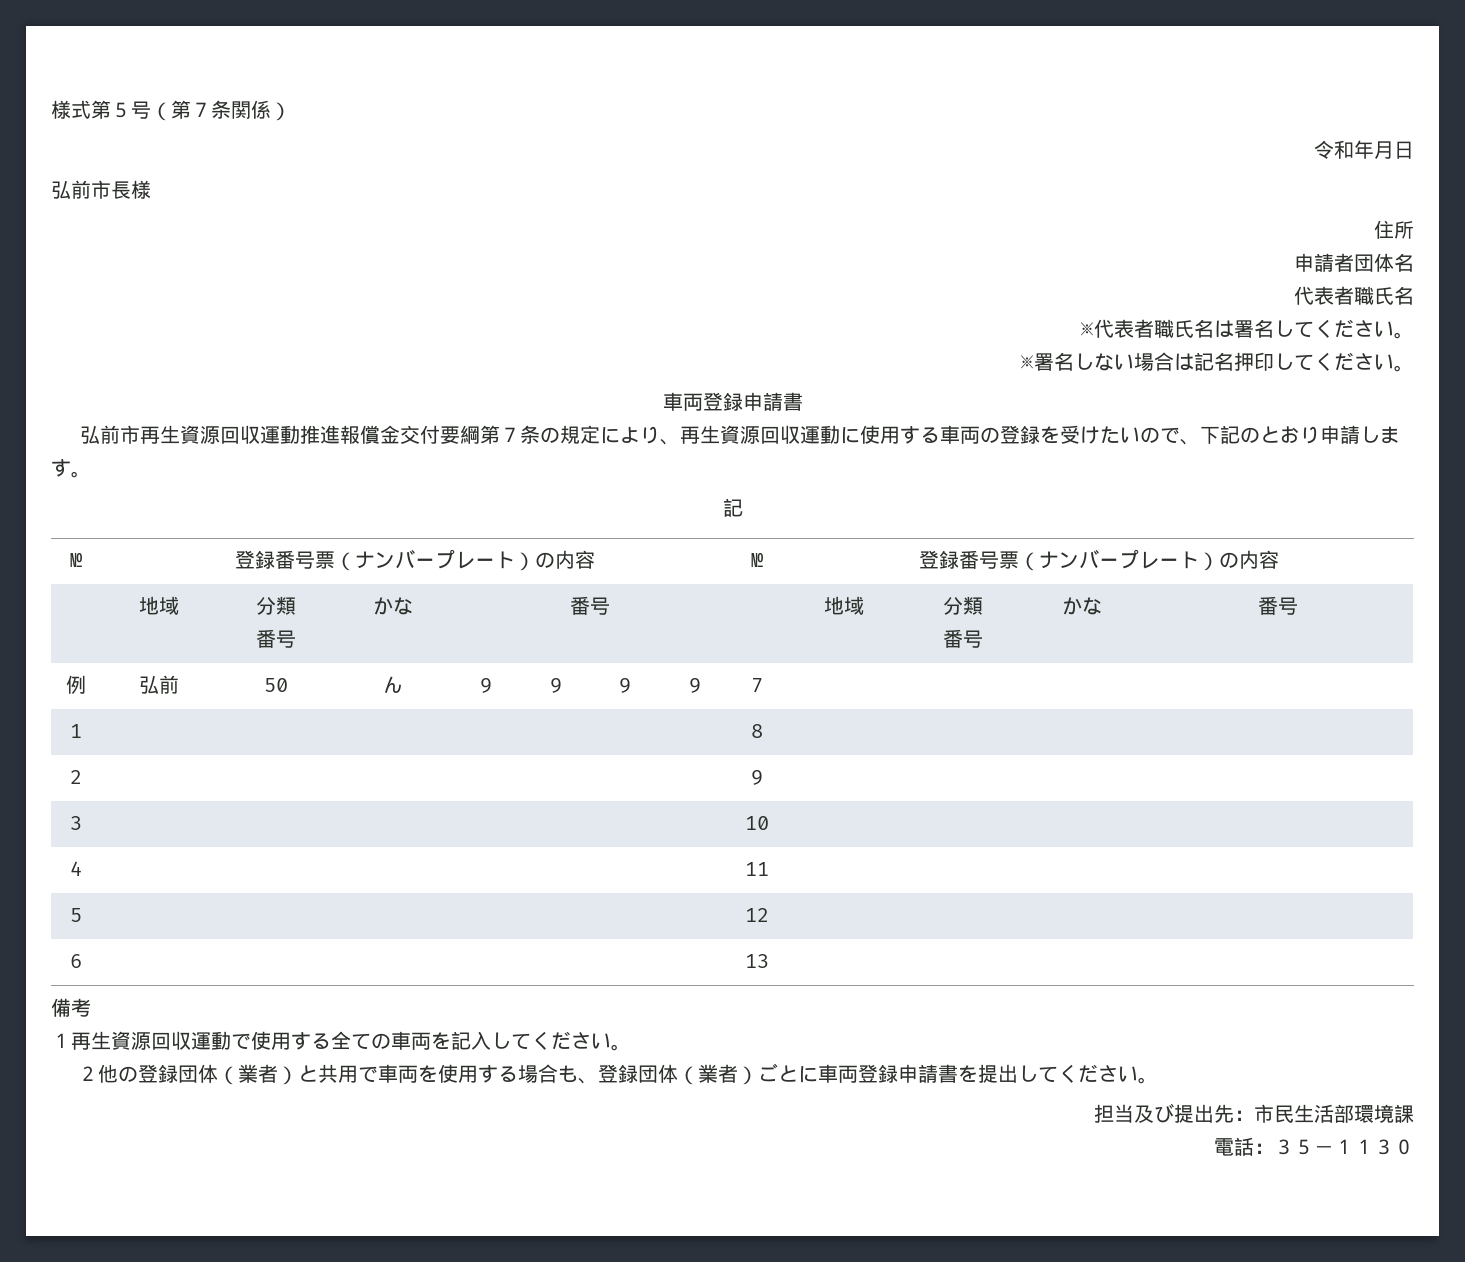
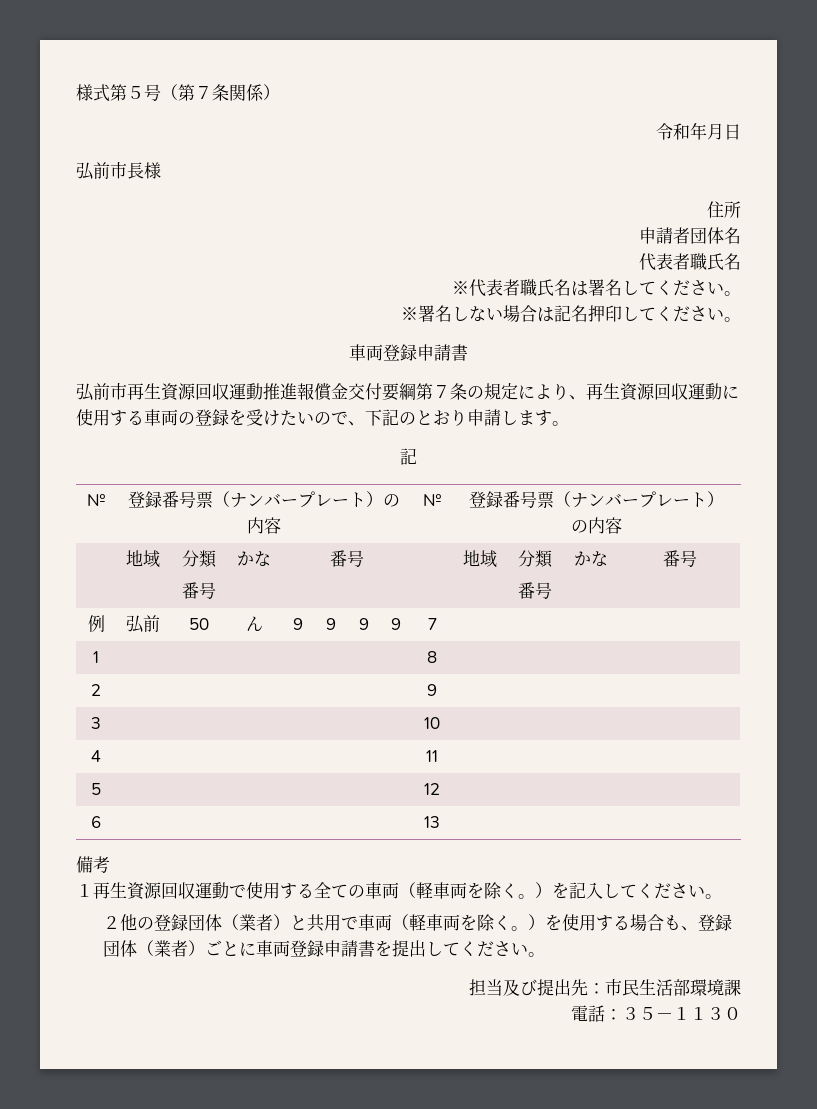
(431, 1041) none -> [399,882,552,899] （軽車両を除く。）
(419, 1074) none -> [392,914,546,931] （軽車両を除く。）

